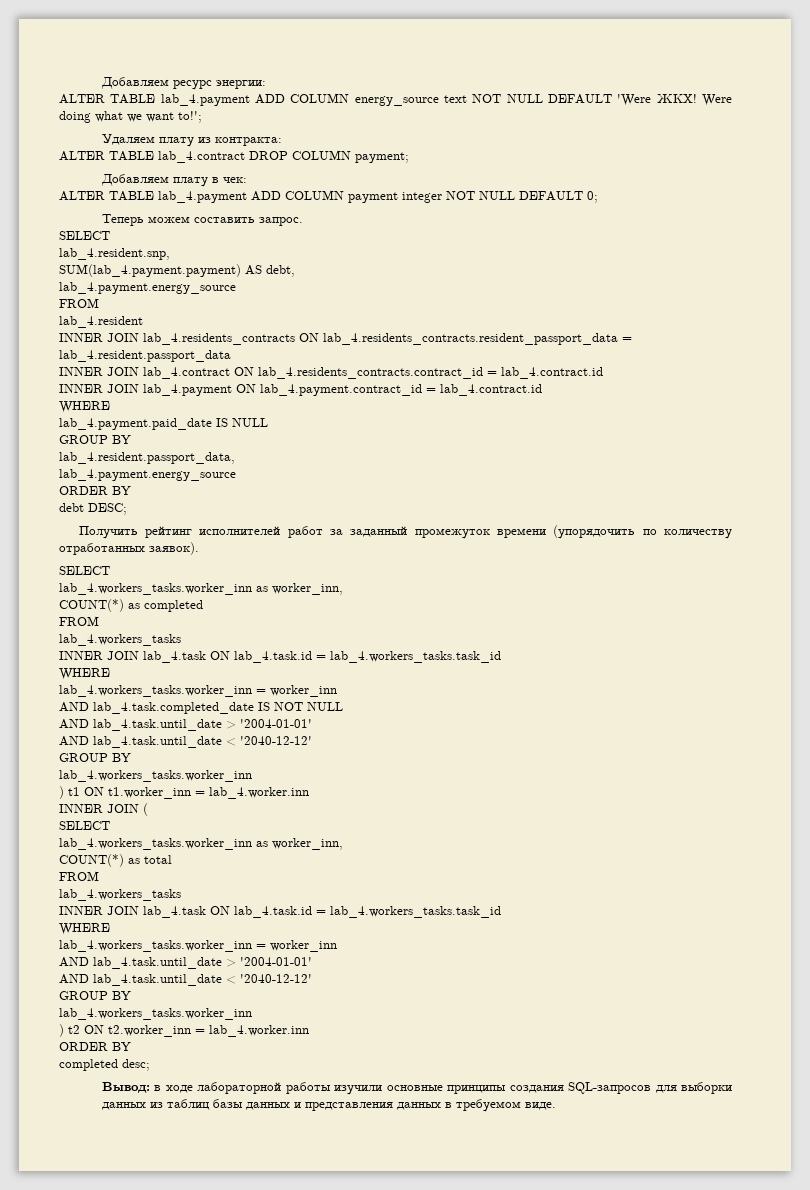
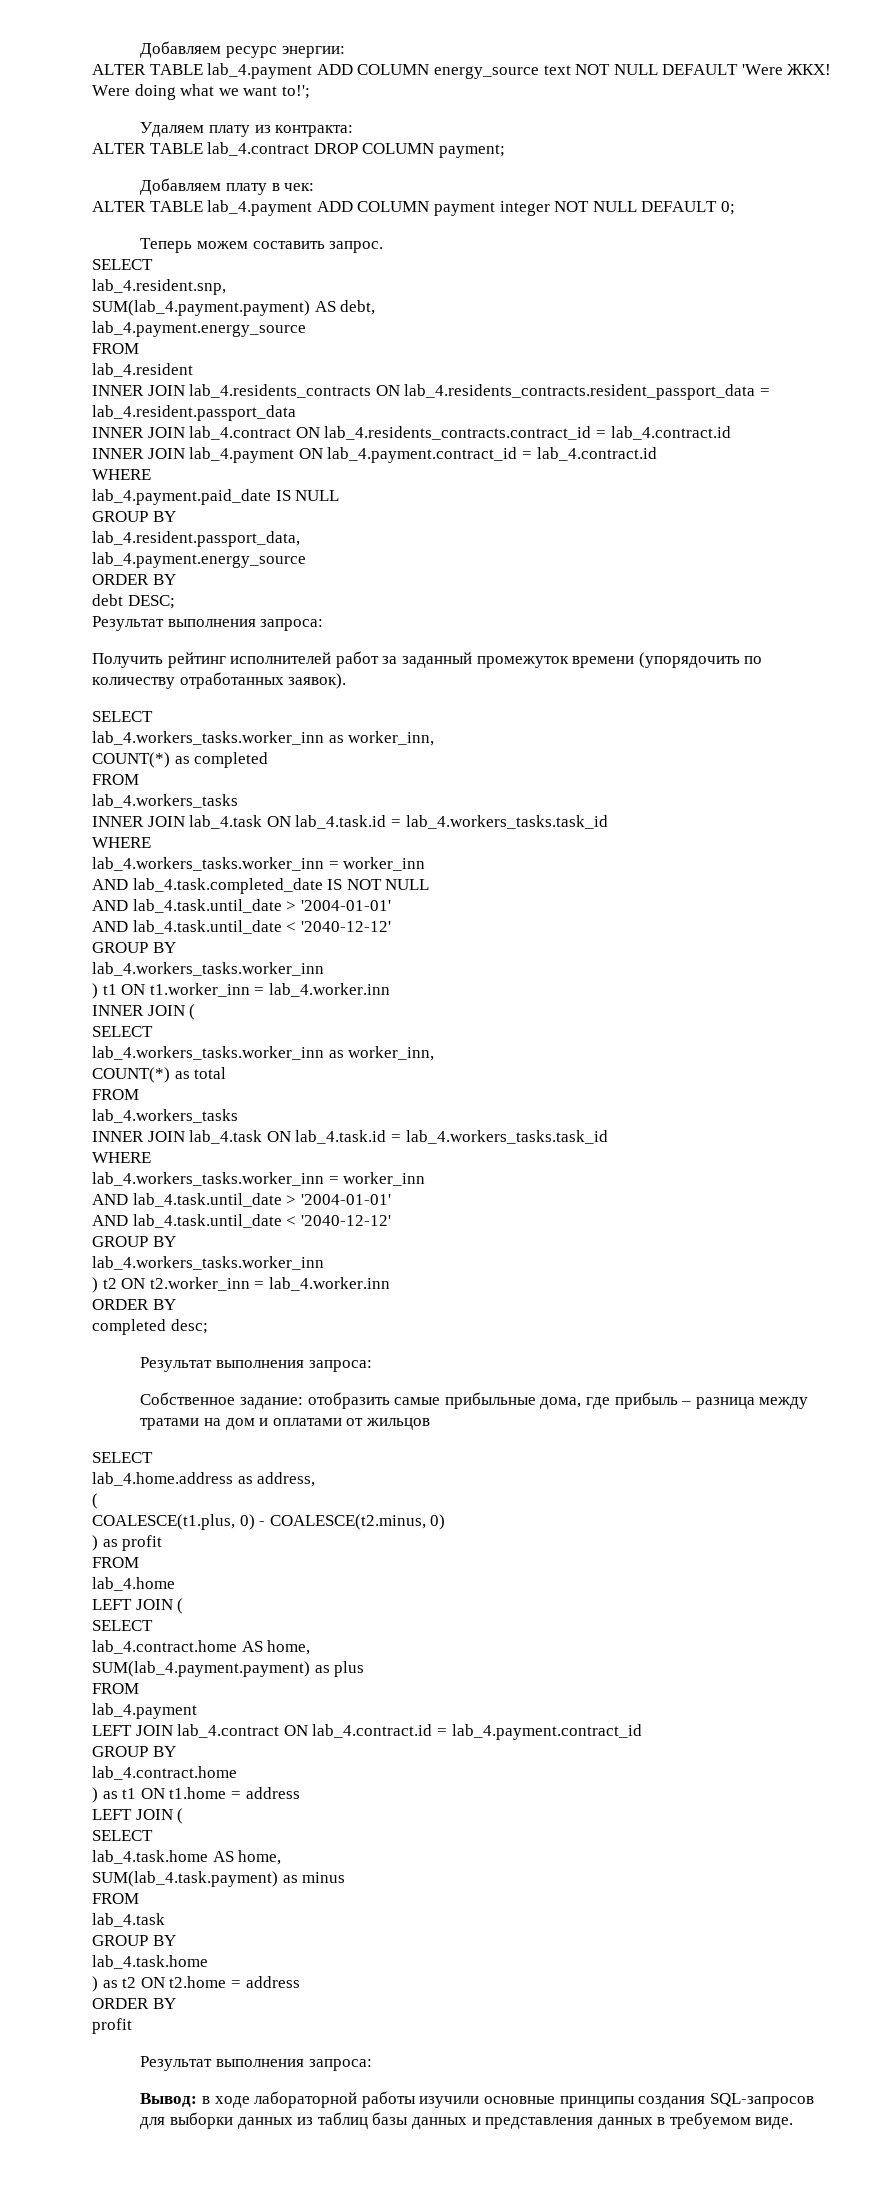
(127, 509) none -> [92,616,324,631] // Результат выполнения запроса:
(150, 1065) none -> [140,1357,372,1372] [140,1392,809,1409] [140,1418,430,1430] [92,1452,153,1463] [92,1472,316,1487] [92,1493,98,1509] [92,1514,446,1530] [92,1535,163,1551] [92,1557,139,1568] [92,1577,175,1591] [92,1598,184,1614] [92,1620,153,1631] [92,1640,311,1655] [92,1661,365,1677] [92,1683,139,1694] [92,1703,197,1719] [92,1724,642,1740] [92,1746,176,1757] [92,1766,237,1780] [92,1787,300,1803] [92,1808,184,1824] [92,1830,153,1841] [92,1850,282,1865] [92,1871,346,1887] [92,1893,139,1904] [92,1913,165,1927] [92,1935,176,1946] [92,1955,208,1969] [92,1976,300,1992] [92,1998,176,2009] [92,2018,132,2034] [140,2056,372,2071] // Результат выполнения запроса: // Собственное задание: отобразить самые прибыльные дома, где прибыль – разница между тратами на дом и оплатами от жильцов // SELECT // lab_4.home.address as address, // ( // COALESCE(t1.plus, 0) - COALESCE(t2.minus, 0) // ) as profit // FROM // lab_4.home // LEFT JOIN ( // SELECT // lab_4.contract.home AS home, // SUM(lab_4.payment.payment) as plus // FROM // lab_4.payment // LEFT JOIN lab_4.contract ON lab_4.contract.id = lab_4.payment.contract_id // GROUP BY // lab_4.contract.home // ) as t1 ON t1.home = address // LEFT JOIN ( // SELECT // lab_4.task.home AS home, // SUM(lab_4.task.payment) as minus // FROM // lab_4.task // GROUP BY // lab_4.task.home // ) as t2 ON t2.home = address // ORDER BY // profit // Результат выполнения запроса:

